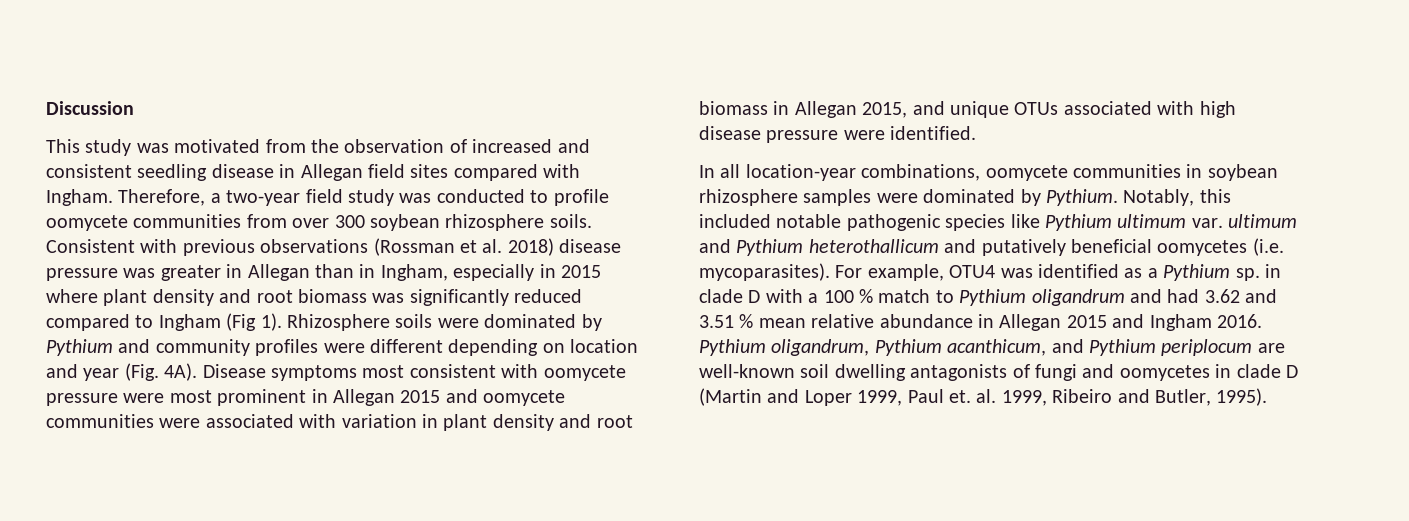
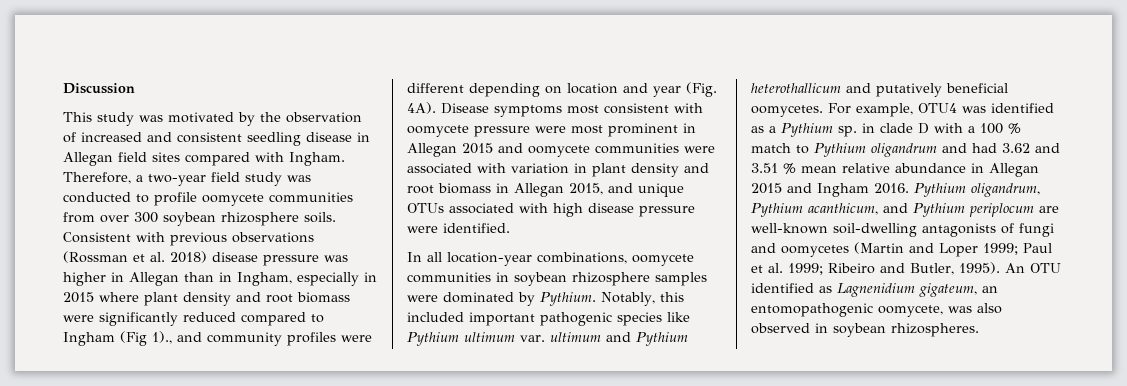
[265,139,306,153] from -> [238,112,255,126] by
[160,265,221,281] greater -> [63,272,106,286] higher
[372,293,405,303] was -> [63,315,94,322] were
[260,313,602,331] [46,339,113,356] 1). Rhizosphere soils were dominated by Pythium -> [152,331,172,344] 1).,
[776,214,842,228] notable -> [469,312,535,326] important
[1157,238,1284,256] [699,263,830,281] oomycetes (i.e. mycoparasites). -> [751,105,823,117] oomycetes.
[800,364,906,381] soil dwelling -> [833,223,917,237] soil-dwelling
[1215,364,1298,378] [699,388,1268,406] in clade D (Martin and Loper 1999, Paul et. al. 1999, Ribeiro and Butler, 1995). -> [854,242,1052,257] [751,262,1061,275] [751,283,998,297] [751,303,1002,317] [751,323,979,337] (Martin and Loper 1999; Paul et al. 1999; Ribeiro and Butler, 1995). An OTU identified as Lagnenidium gigateum, an entomopathogenic oomycete, was also observed in soybean rhizospheres.

